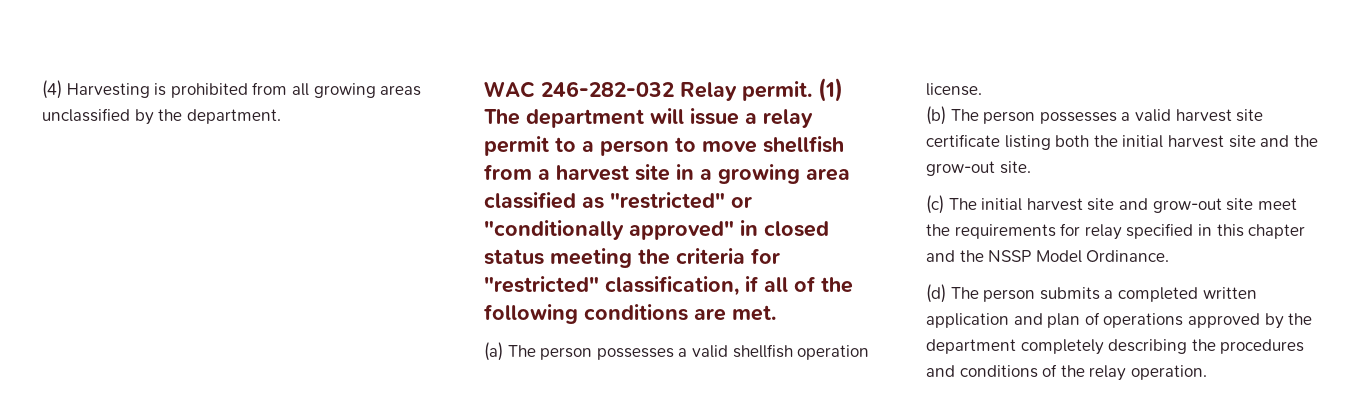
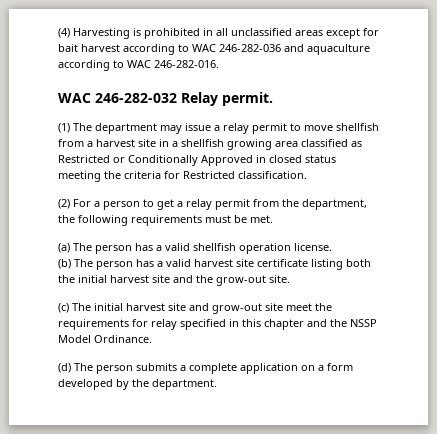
[252,82,422,98] [42,108,281,125] from all growing areas unclassified by the department. -> [203,28,379,39] [58,44,370,55] [58,60,219,71] in all unclassified areas except for bait harvest according to WAC 246-282-036 and aquaculture according to WAC 246-282-016.
(812, 91) none -> (273, 99) //
[650,108,684,124] will -> [160,125,182,134] may
[582,137,696,156] a person to -> (301, 127) none
(712, 174) none -> [181,139,224,147] shellfish
[610,192,752,209] [484,220,734,240] "restricted" or "conditionally approved" -> [58,155,253,166] Restricted or Conditionally Approved
[484,276,853,296] [484,304,726,324] "restricted" classification, if all of the following conditions are -> [183,171,307,179] [58,199,367,210] [58,215,247,226] Restricted classification. // (2) For a person to get a relay permit from the department, the following requirements must be
[596,348,674,360] possesses -> [135,243,153,251] has
[1039,112,1117,124] possesses -> [136,259,154,267] has
[1117,287,1257,302] [926,312,1313,329] [926,339,1305,355] [926,364,1207,381] completed written application and plan of operations approved by the department completely describing the procedures and conditions of the relay operation. -> [189,363,353,374] [58,379,217,390] complete application on a form developed by the department.

